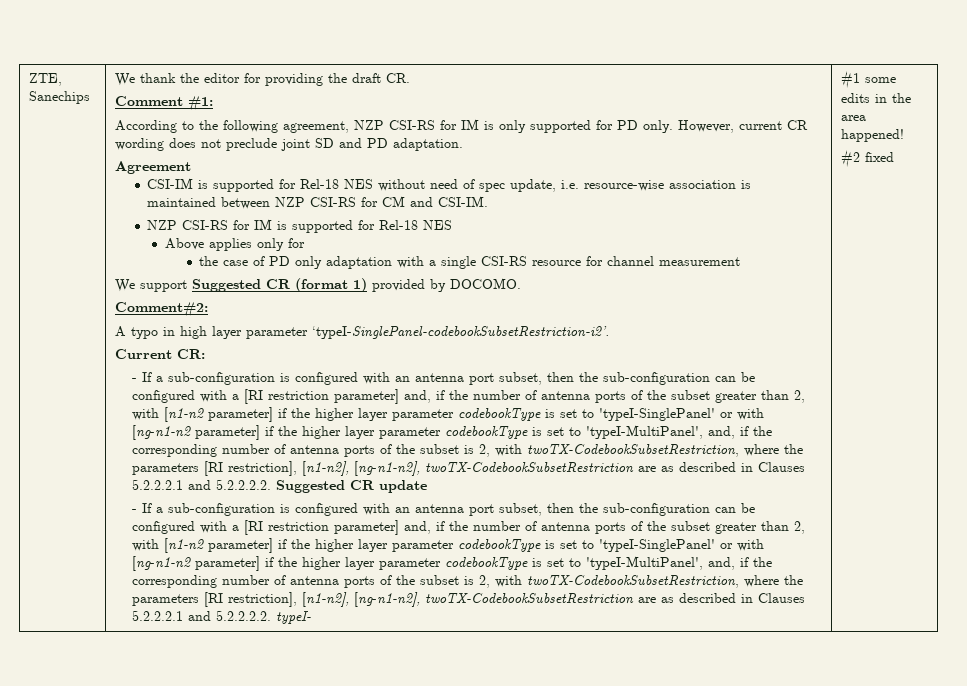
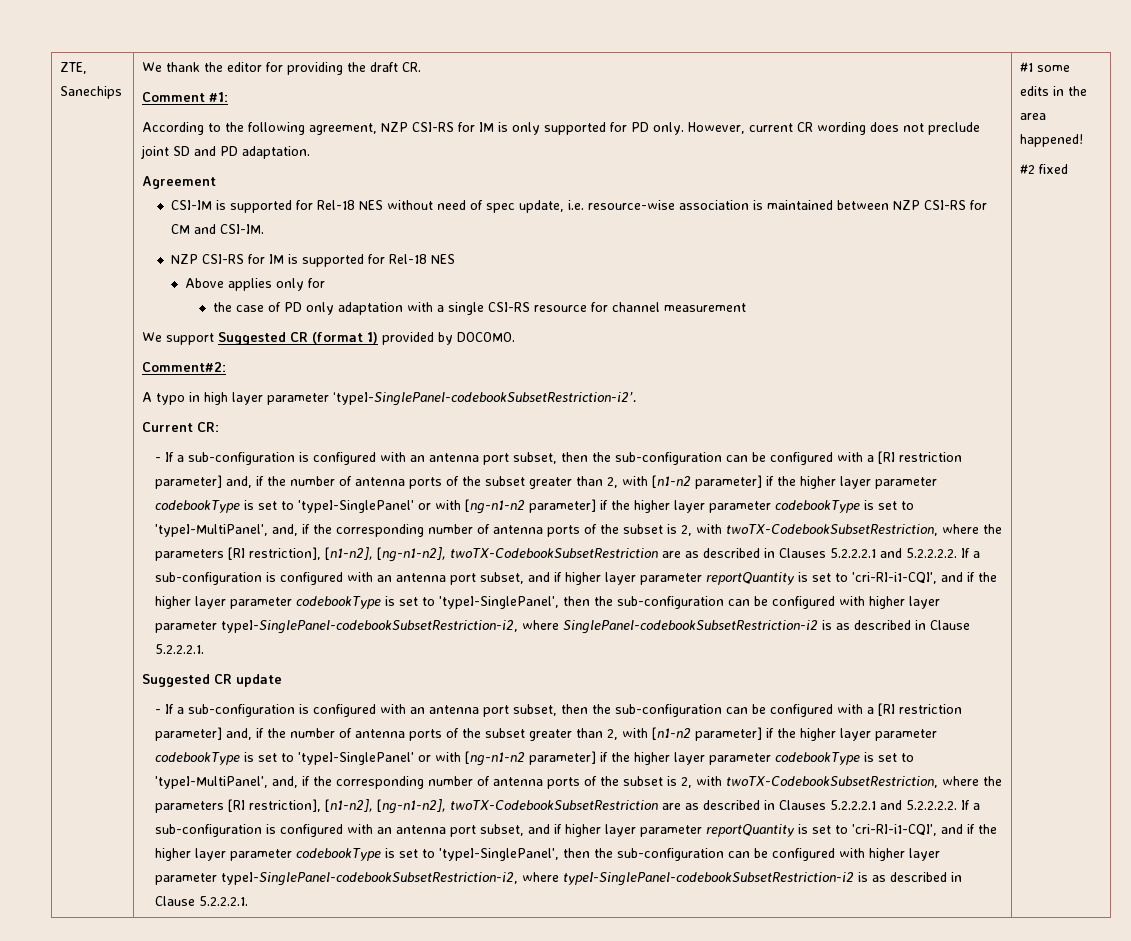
(272, 484) none -> [961,548,981,558] [155,572,998,585] [155,596,941,609] [155,620,971,634] [155,644,205,654] If a sub-configuration is configured with an antenna port subset, and if higher layer parameter reportQuantity is set to 'cri-RI-i1-CQI', and if the higher layer parameter codebookType is set to 'typeI-SinglePanel', then the sub-configuration can be configured with higher layer parameter typeI-SinglePanel-codebookSubsetRestriction-i2, where SinglePanel-codebookSubsetRestriction-i2 is as described in Clause 5.2.2.2.1. //
[276,611,312,624] typeI- -> [961,800,981,810] [155,824,998,837] [155,848,941,861] [155,872,963,886] [155,896,249,906] If a sub-configuration is configured with an antenna port subset, and if higher layer parameter reportQuantity is set to 'cri-RI-i1-CQI', and if the higher layer parameter codebookType is set to 'typeI-SinglePanel', then the sub-configuration can be configured with higher layer parameter typeI-SinglePanel-codebookSubsetRestriction-i2, where typeI-SinglePanel-codebookSubsetRestriction-i2 is as described in Clause 5.2.2.2.1.

